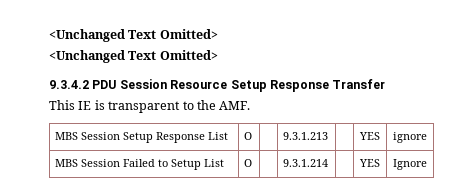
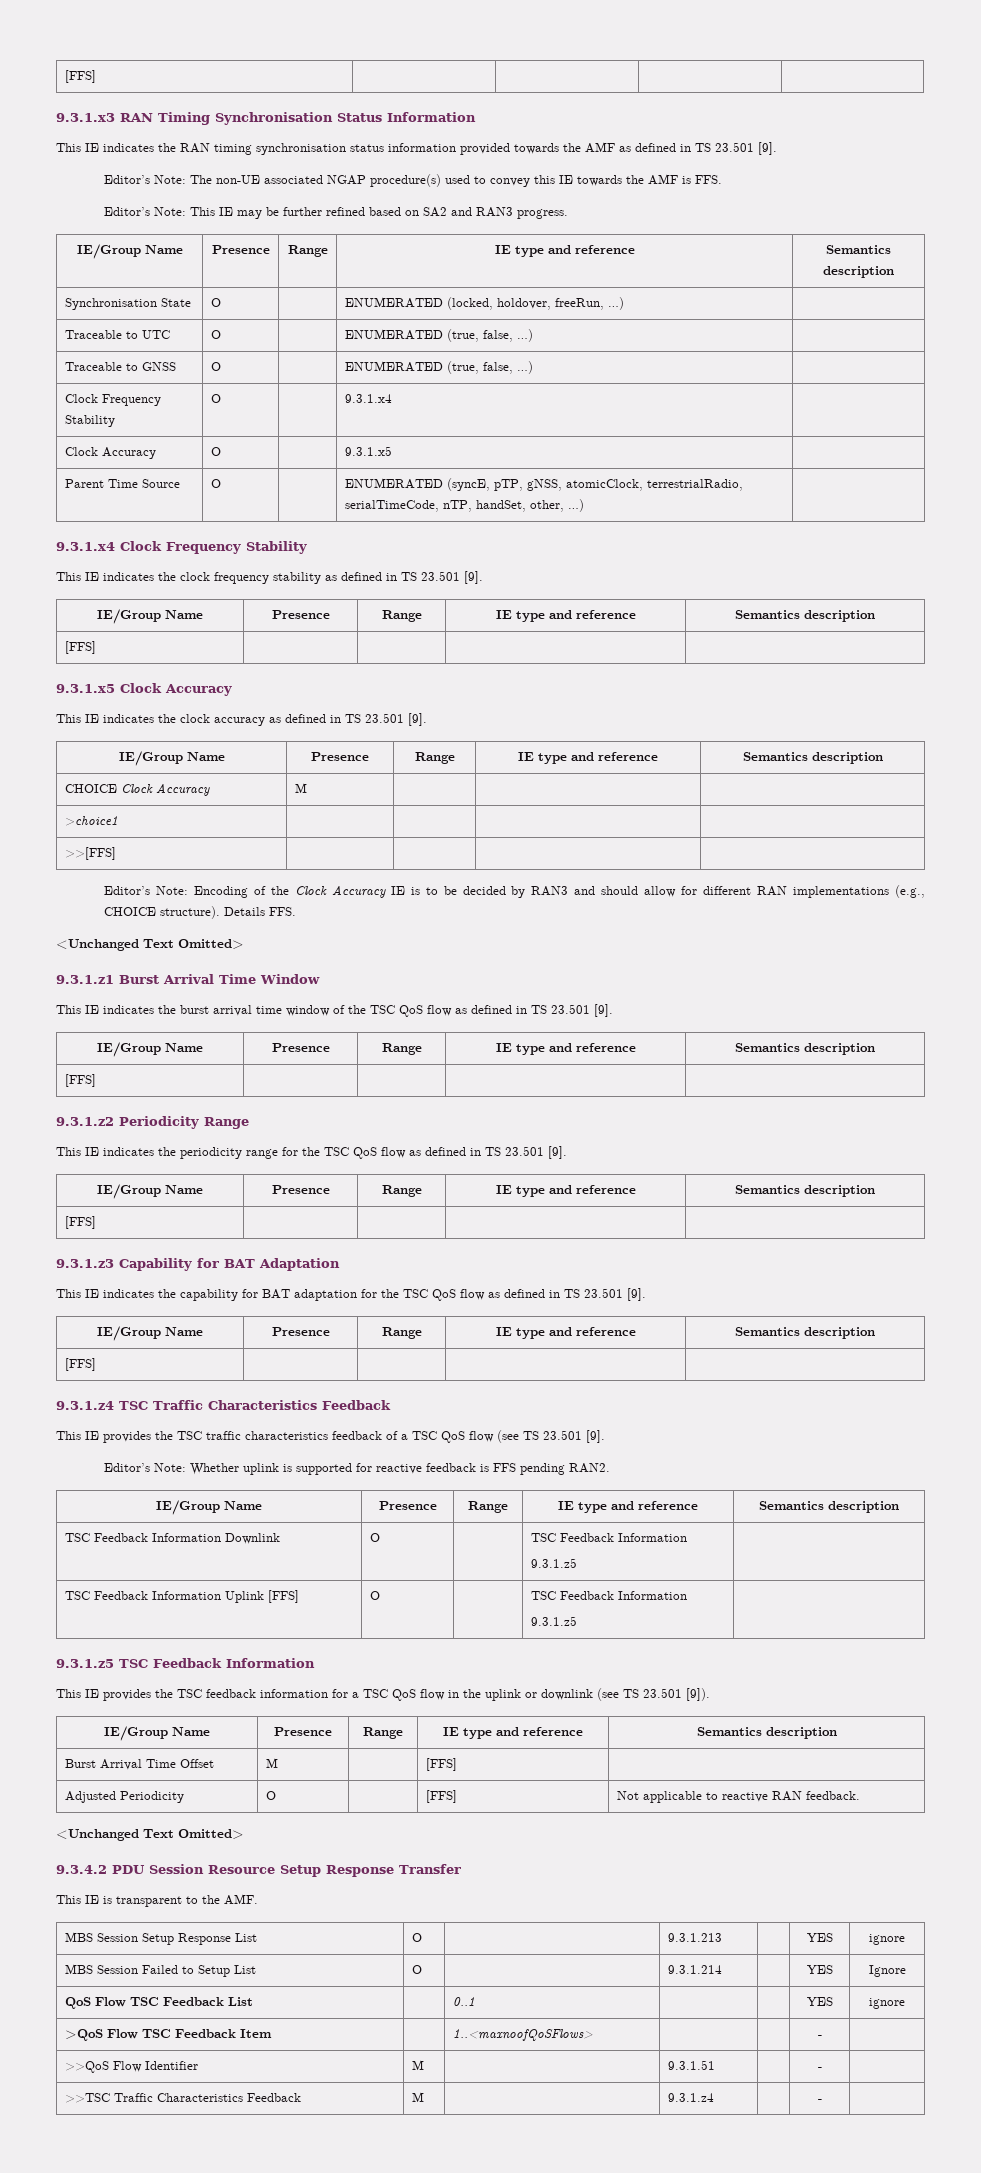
[49,29,218,42] <Unchanged Text Omitted> -> [64,70,96,83] [56,112,476,125] [56,142,777,155] [104,174,723,187] [104,207,569,219] [76,244,183,259] [211,245,270,254] [287,245,328,257] [494,245,635,257] [826,245,891,254] [823,266,894,278] [64,298,191,310] [210,298,221,307] [344,297,624,310] [64,330,170,339] [210,330,221,339] [344,329,533,342] [64,362,176,371] [210,362,221,371] [344,361,533,374] [64,394,161,406] [64,415,115,427] [210,394,221,403] [344,394,392,403] [64,447,156,459] [210,447,221,456] [344,446,392,456] [64,479,180,488] [210,479,221,488] [344,478,743,491] [344,499,584,512] [56,541,307,554] [56,571,483,584] [97,609,203,624] [271,610,330,619] [381,610,422,622] [495,610,636,622] [735,610,875,622] [64,641,96,654] [56,683,232,696] [56,713,427,726] [118,751,225,766] [311,752,369,761] [414,752,455,764] [518,752,658,764] [742,752,883,764] [64,783,210,796] [294,783,307,793] [64,816,118,826] [64,847,116,860] [104,885,925,898] [104,906,297,919] [56,939,244,951] [56,974,320,984] [56,1004,613,1017] [97,1042,203,1057] [271,1043,330,1052] [381,1043,422,1055] [495,1043,636,1055] [735,1043,875,1055] [64,1074,96,1087] [56,1116,249,1129] [56,1146,567,1159] [97,1184,203,1199] [271,1185,330,1194] [381,1185,422,1197] [495,1185,636,1197] [735,1185,875,1197] [64,1216,96,1229] [56,1258,340,1271] [56,1288,646,1301] [97,1326,203,1341] [271,1327,330,1336] [381,1327,422,1339] [495,1327,636,1339] [735,1327,875,1339] [64,1358,96,1371] [56,1400,391,1410] [56,1430,605,1443] [104,1463,611,1475] [156,1500,262,1515] [378,1501,437,1510] [468,1501,508,1513] [558,1501,698,1513] [759,1501,899,1513] [64,1533,280,1544] [369,1533,380,1542] [530,1533,687,1542] [530,1558,577,1568] [64,1590,299,1603] [369,1591,380,1600] [530,1591,687,1600] [530,1616,577,1626] [56,1658,315,1668] [56,1688,710,1701] [104,1726,210,1741] [274,1727,332,1736] [363,1727,403,1739] [443,1727,583,1739] [696,1727,837,1739] [64,1759,214,1770] [265,1758,278,1768] [425,1758,457,1771] [64,1791,184,1803] [265,1791,276,1800] [425,1790,457,1803] [616,1791,860,1803] [FFS] | | | | // 9.3.1.x3 RAN Timing Synchronisation Status Information // This IE indicates the RAN timing synchronisation status information provided towards the AMF as defined in TS 23.501 [9]. // Editor’s Note: The non-UE associated NGAP procedure(s) used to convey this IE towards the AMF is FFS. // Editor’s Note: This IE may be further refined based on SA2 and RAN3 progress. // IE/Group Name | Presence | Range | IE type and reference | Semantics description // Synchronisation State | O | | ENUMERATED (locked, holdover, freeRun, …) | // Traceable to UTC | O | | ENUMERATED (true, false, …) | // Traceable to GNSS | O | | ENUMERATED (true, false, …) | // Clock Frequency Stability | O | | 9.3.1.x4 | // Clock Accuracy | O | | 9.3.1.x5 | // Parent Time Source | O | | ENUMERATED (syncE, pTP, gNSS, atomicClock, terrestrialRadio, serialTimeCode, nTP, handSet, other, …) | // 9.3.1.x4 Clock Frequency Stability // This IE indicates the clock frequency stability as defined in TS 23.501 [9]. // IE/Group Name | Presence | Range | IE type and reference | Semantics description // [FFS] | | | | // 9.3.1.x5 Clock Accuracy // This IE indicates the clock accuracy as defined in TS 23.501 [9]. // IE/Group Name | Presence | Range | IE type and reference | Semantics description // CHOICE Clock Accuracy | M | | | // >choice1 | | | | // >>[FFS] | | | | // Editor’s Note: Encoding of the Clock Accuracy IE is to be decided by RAN3 and should allow for different RAN implementations (e.g., CHOICE structure). Details FFS. // <Unchanged Text Omitted> // 9.3.1.z1 Burst Arrival Time Window // This IE indicates the burst arrival time window of the TSC QoS flow as defined in TS 23.501 [9]. // IE/Group Name | Presence | Range | IE type and reference | Semantics description // [FFS] | | | | // 9.3.1.z2 Periodicity Range // This IE indicates the periodicity range for the TSC QoS flow as defined in TS 23.501 [9]. // IE/Group Name | Presence | Range | IE type and reference | Semantics description // [FFS] | | | | // 9.3.1.z3 Capability for BAT Adaptation // This IE indicates the capability for BAT adaptation for the TSC QoS flow as defined in TS 23.501 [9]. // IE/Group Name | Presence | Range | IE type and reference | Semantics description // [FFS] | | | | // 9.3.1.z4 TSC Traffic Characteristics Feedback // This IE provides the TSC traffic characteristics feedback of a TSC QoS flow (see TS 23.501 [9]. // Editor’s Note: Whether uplink is supported for reactive feedback is FFS pending RAN2. // IE/Group Name | Presence | Range | IE type and reference | Semantics description // TSC Feedback Information Downlink | O | | TSC Feedback Information // 9.3.1.z5 | // TSC Feedback Information Uplink [FFS] | O | | TSC Feedback Information // 9.3.1.z5 | // 9.3.1.z5 TSC Feedback Information // This IE provides the TSC feedback information for a TSC QoS flow in the uplink or downlink (see TS 23.501 [9]). // IE/Group Name | Presence | Range | IE type and reference | Semantics description // Burst Arrival Time Offset | M | | [FFS] | // Adjusted Periodicity | O | | [FFS] | Not applicable to reactive RAN feedback.
(427, 164) none -> [64,1997,253,2009] [452,1997,475,2006] [806,1997,833,2006] [869,1998,905,2009] [64,2029,272,2041] [452,2029,593,2041] [817,2035,822,2038] [64,2061,198,2073] [411,2060,424,2070] [667,2060,715,2070] [817,2067,822,2070] [64,2093,301,2103] [411,2092,424,2102] [667,2093,714,2102] [817,2099,822,2102] // QoS Flow TSC Feedback List | | 0..1 | | | YES | ignore // >QoS Flow TSC Feedback Item | | 1..<maxnoofQoSFlows> | | | - | // >>QoS Flow Identifier | M | | 9.3.1.51 | | - | // >>TSC Traffic Characteristics Feedback | M | | 9.3.1.z4 | | - |

